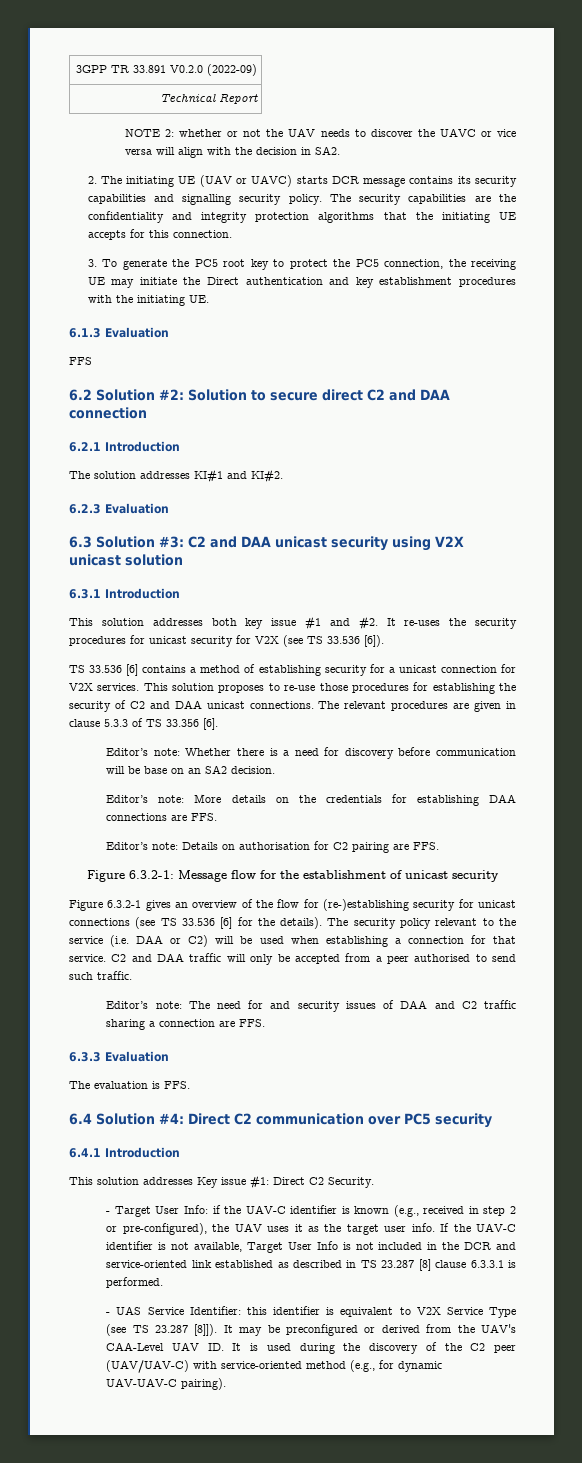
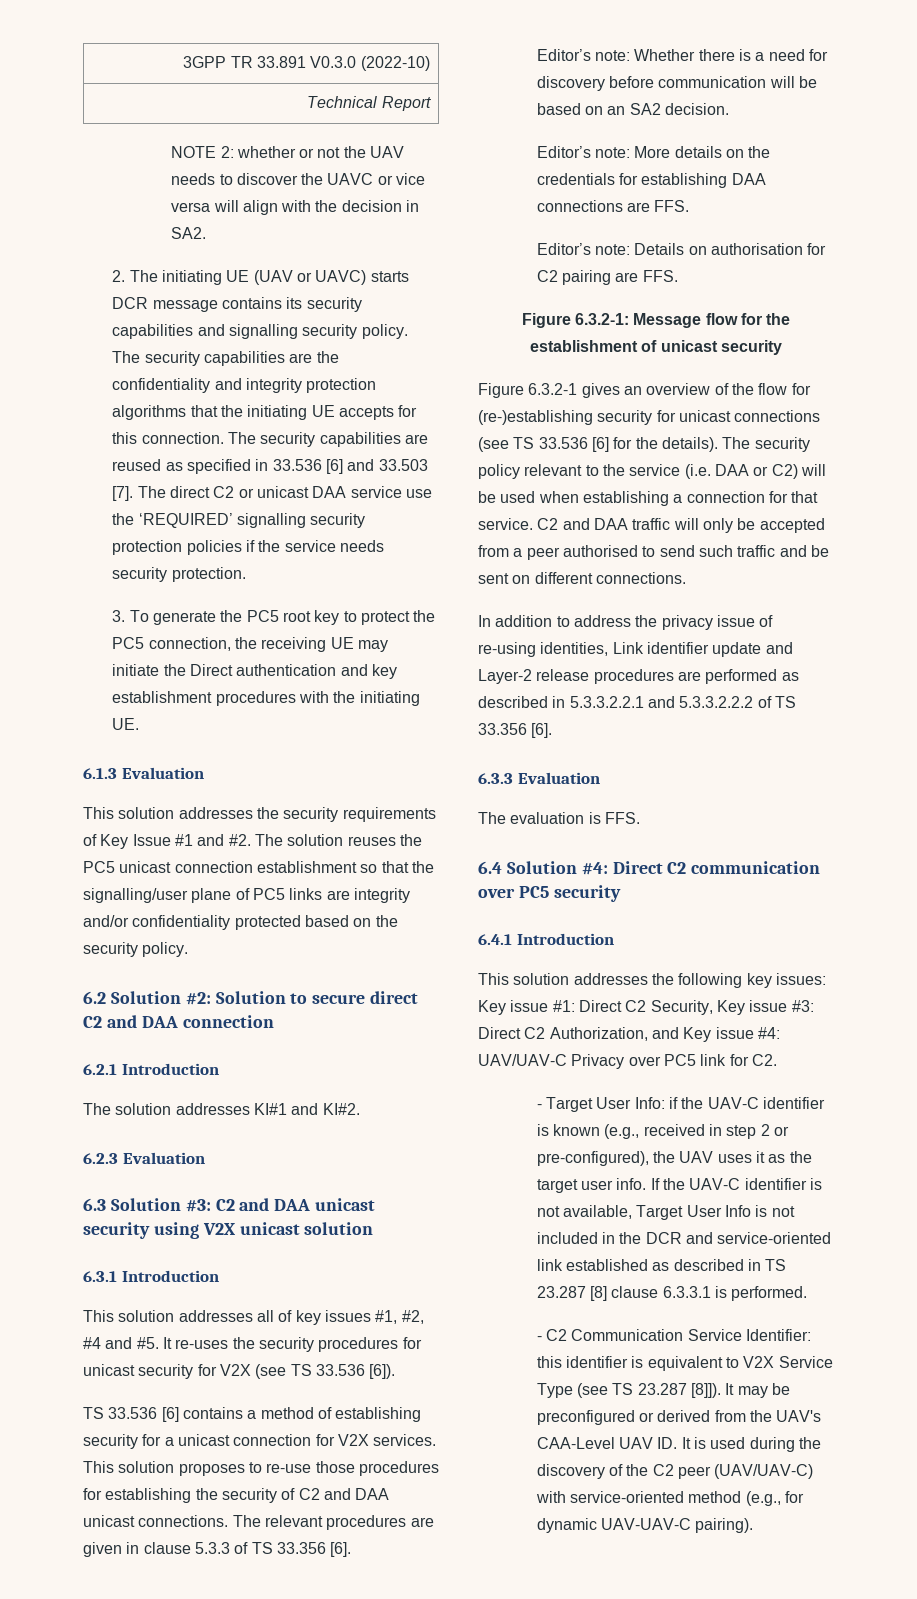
[170,64,258,76] V0.2.0 (2022-09) -> [310,56,430,71] V0.3.0 (2022-10)
(232, 234) none -> [228,432,429,447] [112,459,428,474] [112,486,432,501] [112,513,366,528] [112,540,385,555] [112,567,246,582] The security capabilities are reused as specified in 33.536 [6] and 33.503 [7]. The direct C2 or unicast DAA service use the ‘REQUIRED’ signalling security protection policies if the service needs security protection.
[69,357,92,365] FFS -> [83,807,436,822] [83,834,422,849] [83,861,434,873] [83,888,410,903] [83,915,398,930] [83,942,189,957] This solution addresses the security requirements of Key Issue #1 and #2. The solution reuses the PC5 unicast connection establishment so that the signalling/user plane of PC5 links are integrity and/or confidentiality protected based on the security policy.
[211,616,378,630] both key issue #1 and #2. -> [256,1310,424,1325] [83,1337,159,1349] all of key issues #1, #2, #4 and #5.
[144,766,168,774] base -> [536,103,581,115] based
[97,971,132,980] [106,1000,516,1012] [106,1019,266,1030] traffic. // Editor’s note: The need for and security issues of DAA and C2 traffic sharing a connection are FFS. -> [737,545,829,557] [478,572,686,584] [478,615,774,630] [478,642,793,657] [478,669,799,684] [478,696,796,708] [478,723,553,738] traffic and be sent on different connections. // In addition to address the privacy issue of re-using identities, Link identifier update and Layer-2 release procedures are performed as described in 5.3.3.2.2.1 and 5.3.3.2.2.2 of TS 33.356 [6].
(193, 1181) none -> [651,973,826,988] the following key issues:
[328,1177,374,1188] Security. -> [650,1000,814,1015] [478,1027,780,1042] [478,1054,777,1069] Security, Key issue #3: Direct C2 Authorization, and Key issue #4: UAV/UAV-C Privacy over PC5 link for C2.
[116,1306,142,1315] UAS -> [546,1329,684,1341] C2 Communication

